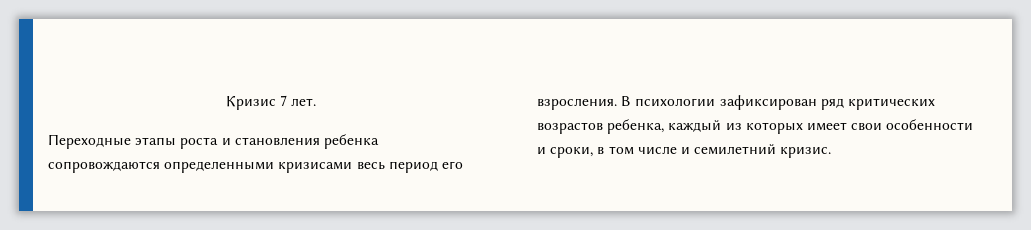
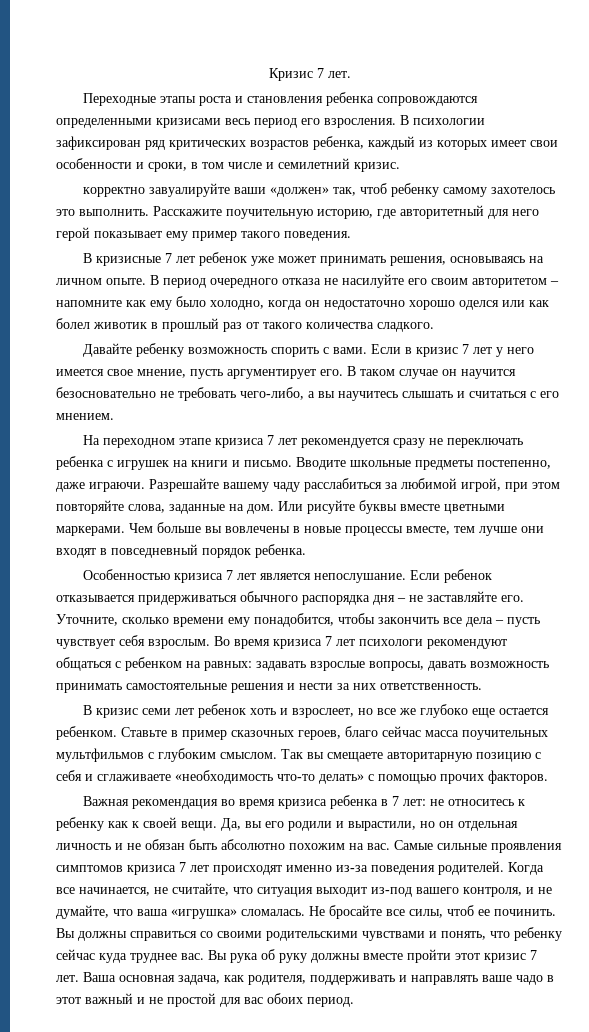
(832, 152) none -> [83,183,556,197] [56,205,539,219] [56,227,351,241] [83,252,545,266] [56,274,559,288] [56,296,549,310] [56,318,434,332] [83,343,535,357] [56,366,516,379] [56,387,559,401] [56,413,114,420] [83,435,524,448] [56,456,551,470] [56,478,560,492] [56,500,505,514] [56,522,544,536] [56,544,306,558] [83,569,493,583] [56,591,524,605] [56,613,540,627] [56,635,507,649] [56,657,549,671] [56,683,482,693] [83,704,550,718] [56,726,548,740] [56,748,541,762] [56,770,548,784] [83,795,526,809] [56,817,518,831] [56,839,562,853] [56,861,544,875] [56,883,552,897] [56,905,556,919] [56,927,562,941] [56,949,537,963] [56,972,554,985] [56,993,354,1007] // корректно завуалируйте ваши «должен» так, чтоб ребенку самому захотелось это выполнить. Расскажите поучительную историю, где авторитетный для него герой показывает ему пример такого поведения. // В кризисные 7 лет ребенок уже может принимать решения, основываясь на личном опыте. В период очередного отказа не насилуйте его своим авторитетом – напомните как ему было холодно, когда он недостаточно хорошо оделся или как болел животик в прошлый раз от такого количества сладкого. // Давайте ребенку возможность спорить с вами. Если в кризис 7 лет у него имеется свое мнение, пусть аргументирует его. В таком случае он научится безосновательно не требовать чего-либо, а вы научитесь слышать и считаться с его мнением. // На переходном этапе кризиса 7 лет рекомендуется сразу не переключать ребенка с игрушек на книги и письмо. Вводите школьные предметы постепенно, даже играючи. Разрешайте вашему чаду расслабиться за любимой игрой, при этом повторяйте слова, заданные на дом. Или рисуйте буквы вместе цветными маркерами. Чем больше вы вовлечены в новые процессы вместе, тем лучше они входят в повседневный порядок ребенка. // Особенностью кризиса 7 лет является непослушание. Если ребенок отказывается придерживаться обычного распорядка дня – не заставляйте его. Уточните, сколько времени ему понадобится, чтобы закончить все дела – пусть чувствует себя взрослым. Во время кризиса 7 лет психологи рекомендуют общаться с ребенком на равных: задавать взрослые вопросы, давать возможность принимать самостоятельные решения и нести за них ответственность. // В кризис семи лет ребенок хоть и взрослеет, но все же глубоко еще остается ребенком. Ставьте в пример сказочных героев, благо сейчас масса поучительных мультфильмов с глубоким смыслом. Так вы смещаете авторитарную позицию с себя и сглаживаете «необходимость что-то делать» с помощью прочих факторов. // Важная рекомендация во время кризиса ребенка в 7 лет: не относитесь к ребенку как к своей вещи. Да, вы его родили и вырастили, но он отдельная личность и не обязан быть абсолютно похожим на вас. Самые сильные проявления симптомов кризиса 7 лет происходят именно из-за поведения родителей. Когда все начинается, не считайте, что ситуация выходит из-под вашего контроля, и не думайте, что ваша «игрушка» сломалась. Не бросайте все силы, чтоб ее починить. Вы должны справиться со своими родительскими чувствами и понять, что ребенку сейчас куда труднее вас. Вы рука об руку должны вместе пройти этот кризис 7 лет. Ваша основная задача, как родителя, поддерживать и направлять ваше чадо в этот важный и не простой для вас обоих период.

